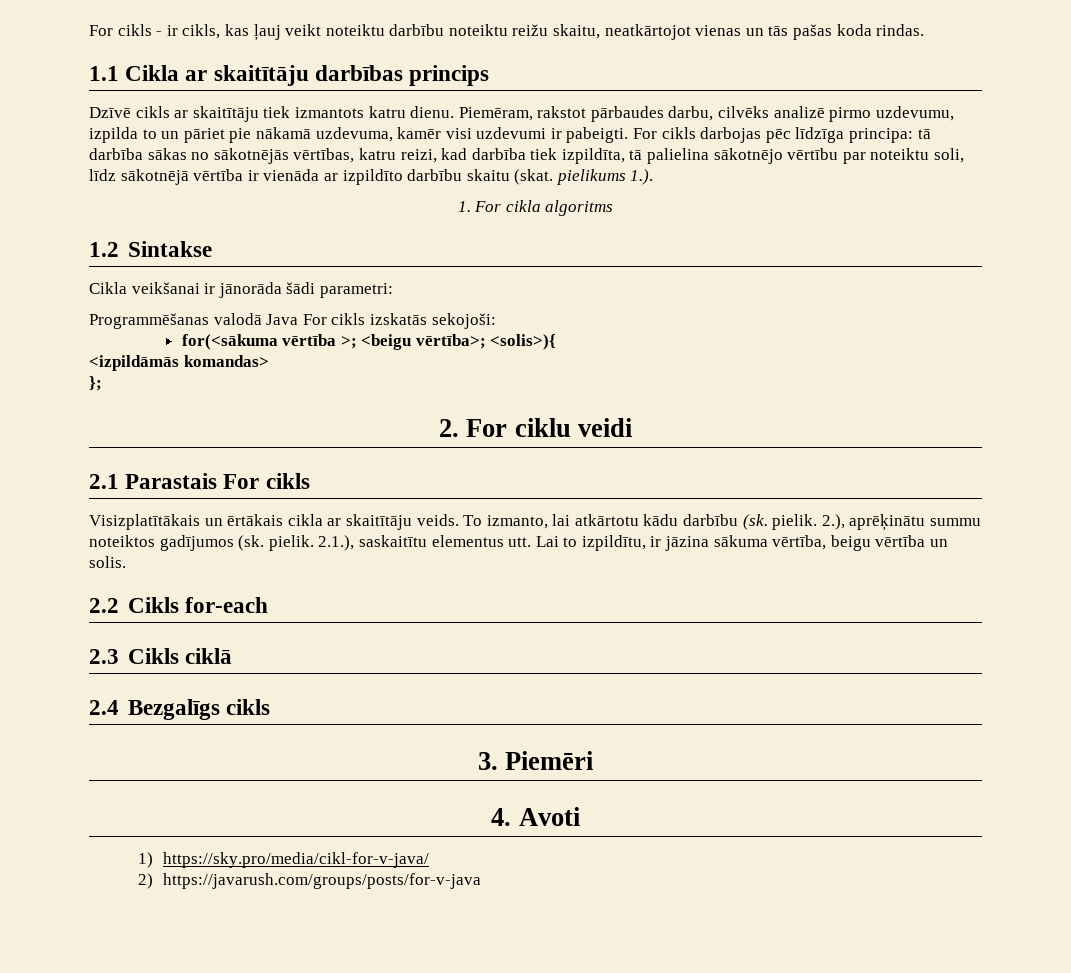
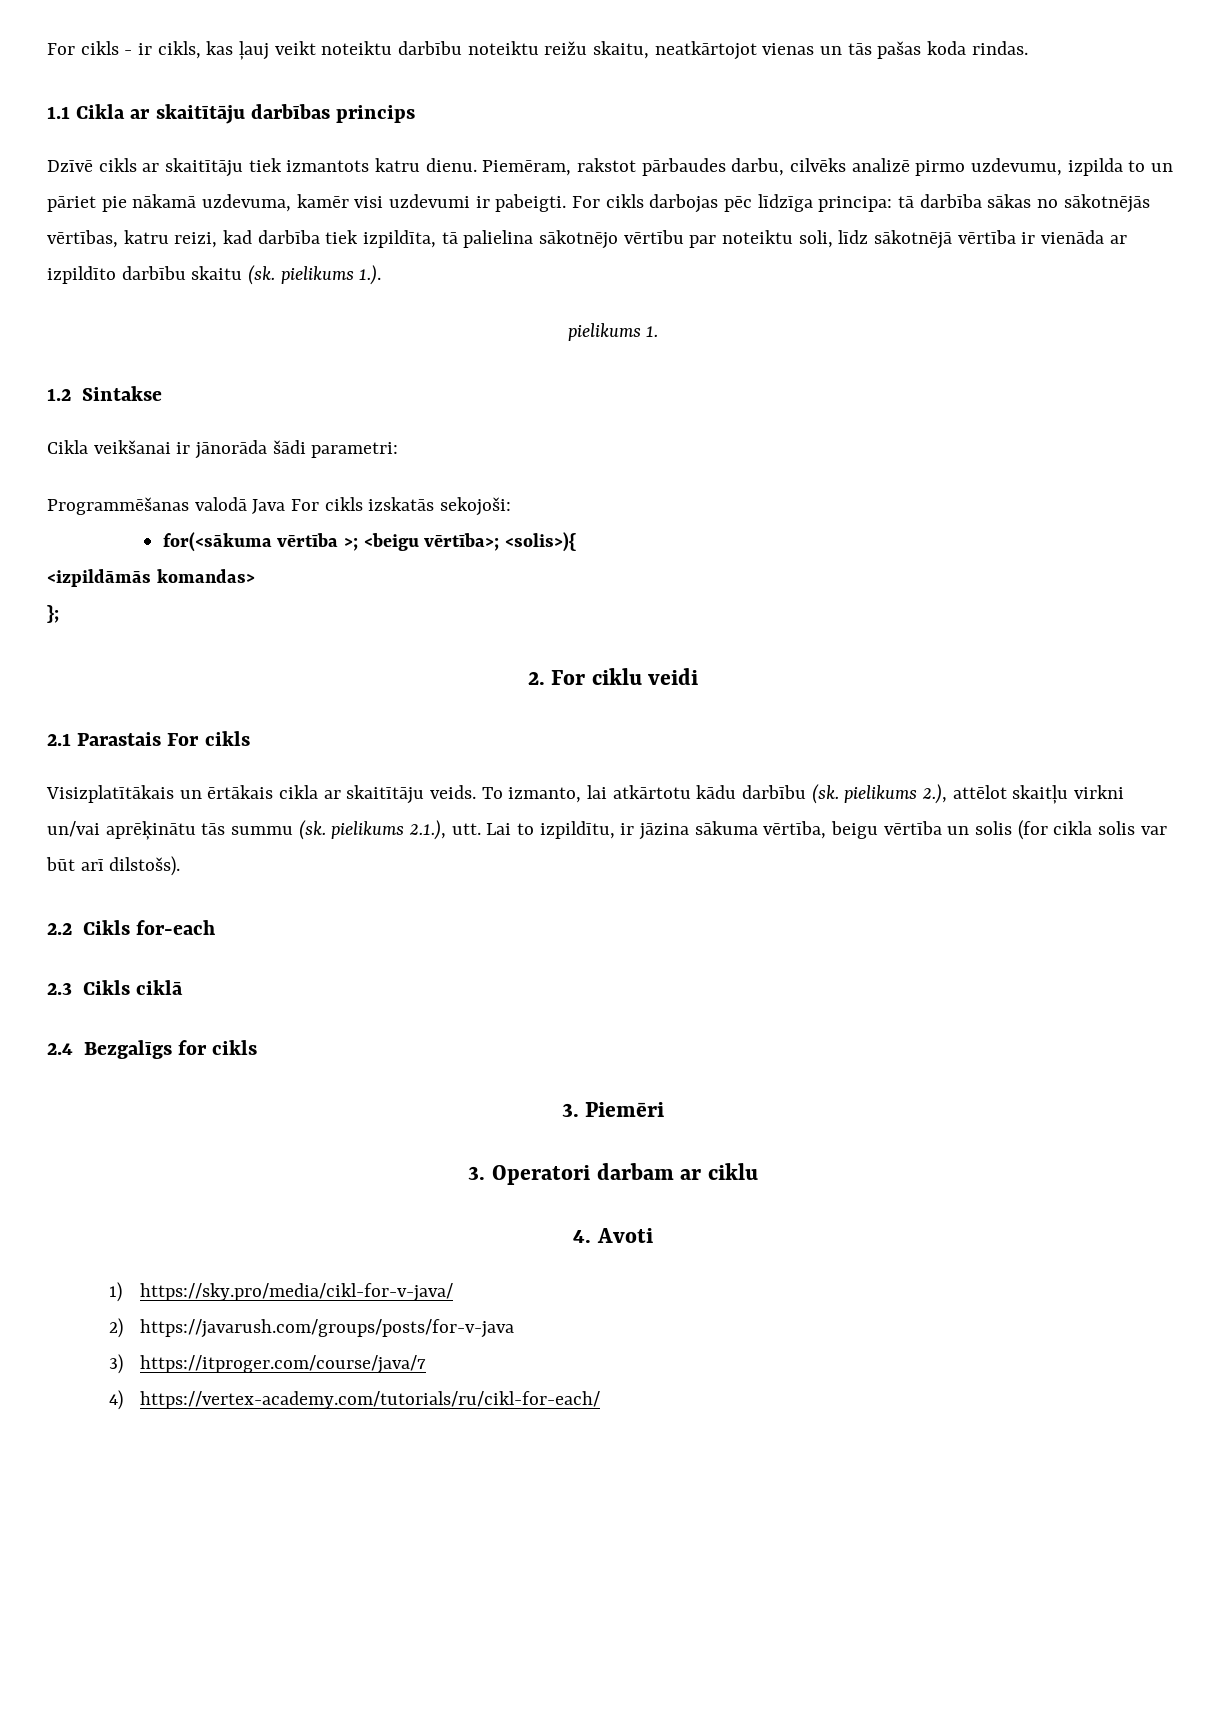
[514,169,554,185] (skat. -> [248,265,276,285] (sk.
(654, 177) none -> [567,323,641,341] pielikums
[474,200,614,216] For cikla algoritms -> (659, 331) none
[772,514,982,531] [89,535,504,551] pielik. 2.), aprēķinātu summu noteiktos gadījumos (sk. pielik. 2.1.), saskaitītu elementus -> [844,784,1125,804] [47,820,447,840] pielikums 2.), attēlot skaitļu virkni un/vai aprēķinātu tās summu (sk. pielikums 2.1.),
[89,556,126,568] solis. -> [975,820,1167,840] [46,856,181,876] solis (for cikla solis var būt arī dilstošs).
(220, 709) none -> [177,1040,207,1055] for
(594, 760) none -> [468,1163,758,1185] // 3. Operatori darbam ar ciklu
(481, 881) none -> [108,1354,426,1374] [108,1390,600,1410] // 3) https://itproger.com/course/java/7 // 4) https://vertex-academy.com/tutorials/ru/cikl-for-each/

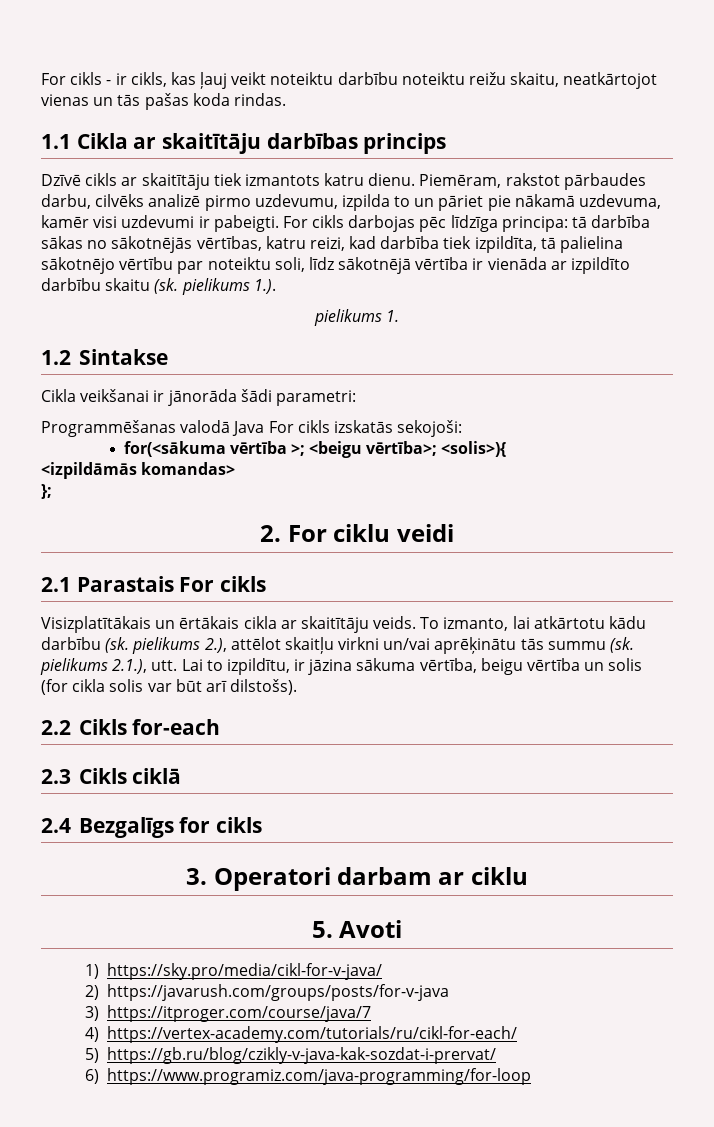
[561,1102,665,1117] // 3. Piemēri -> (263, 825) none
[573,1230,592,1243] 4. -> [311,921,333,938] 5.
(600, 1400) none -> [84,1047,496,1064] [84,1068,531,1085] // 5) https://gb.ru/blog/czikly-v-java-kak-sozdat-i-prervat/ // 6) https://www.programiz.com/java-programming/for-loop

